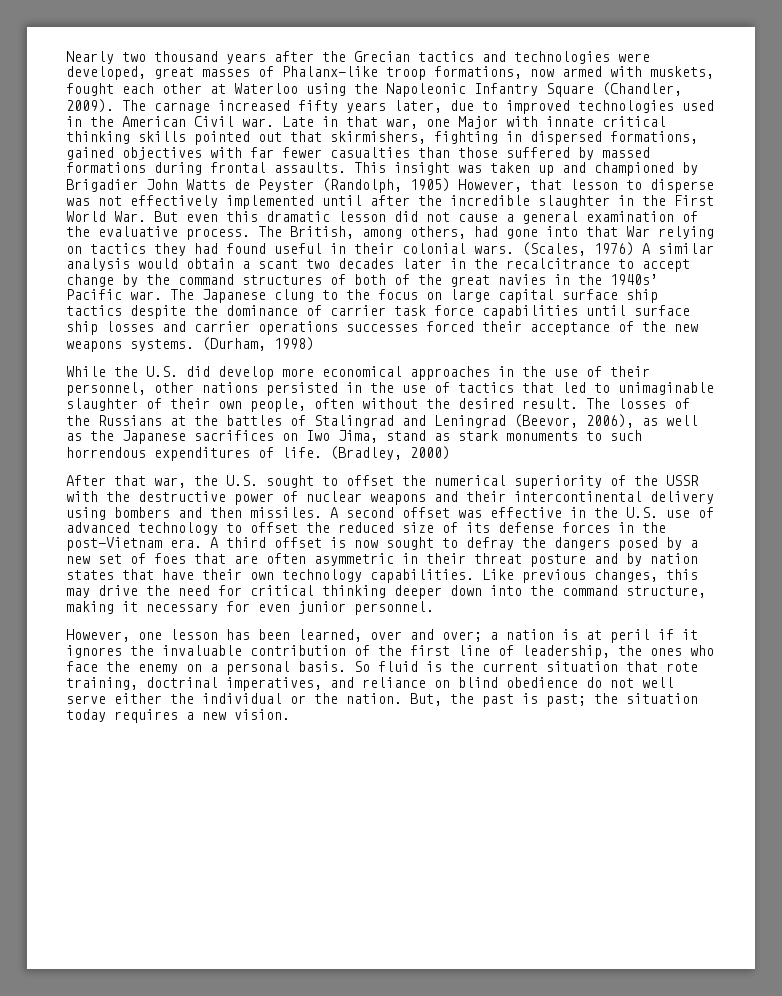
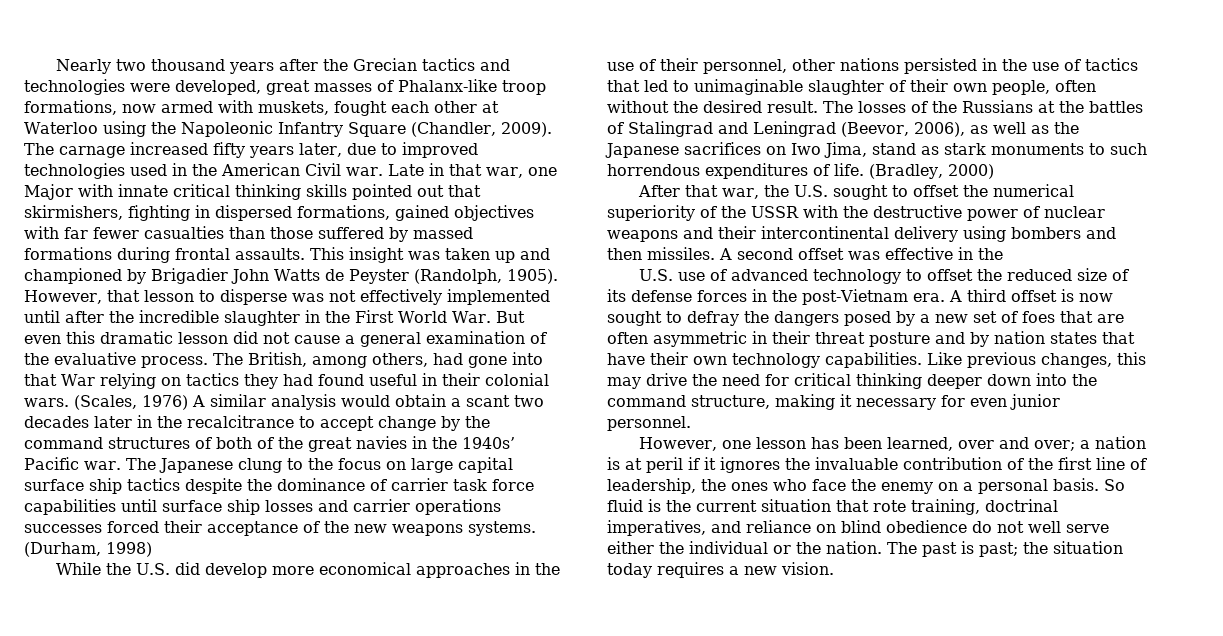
[410,178,450,192] 1905) -> [506,269,558,284] 1905).
(618, 512) none -> (1003, 254) //
[410,693,474,706] But, the -> [887,542,917,554] The

